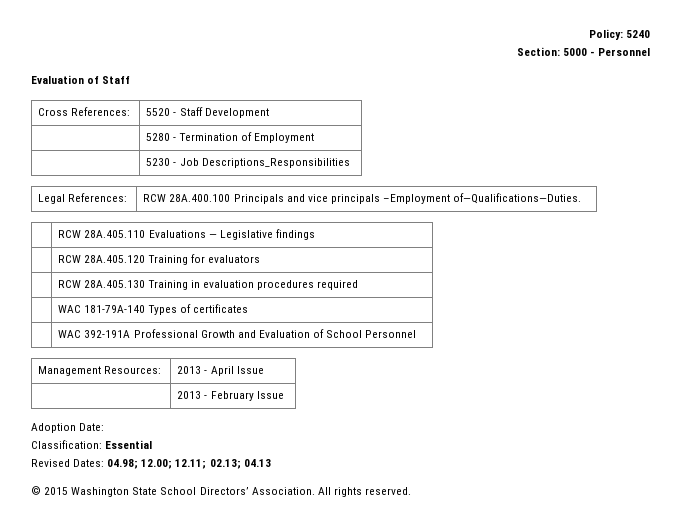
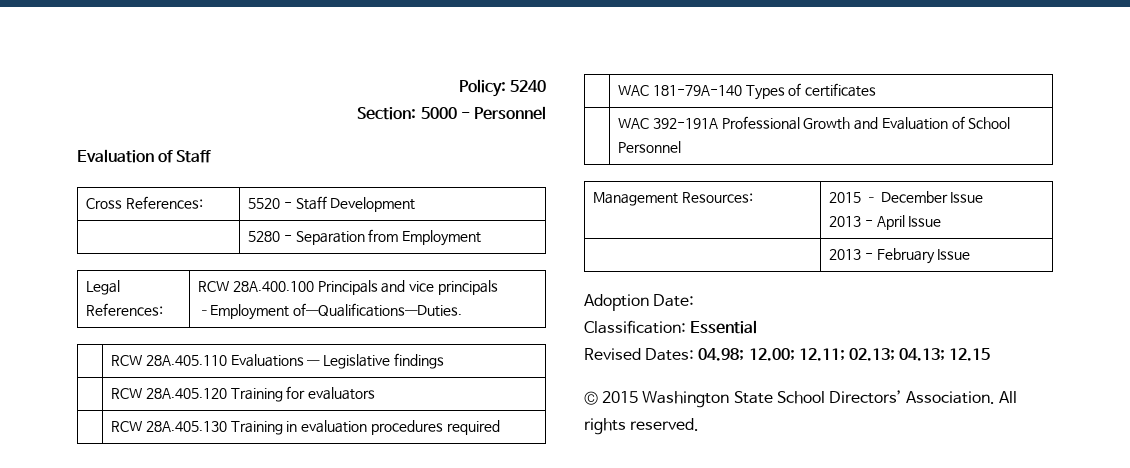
[178,132,252,141] Termination of -> [295,229,399,245] Separation from
[146,158,350,168] // | 5230 - Job Descriptions_Responsibilities -> (482, 238) none
(162, 370) none -> [828,191,984,203] 2015 – December Issue //
[243,459,271,467] 04.13 -> [899,348,991,361] 04.13; 12.15

